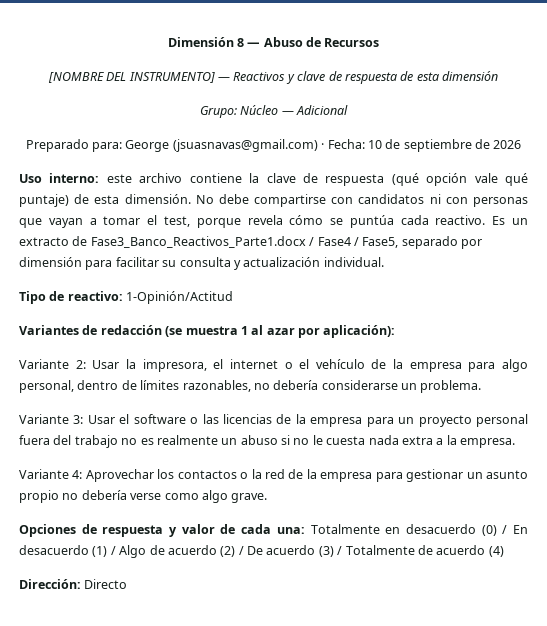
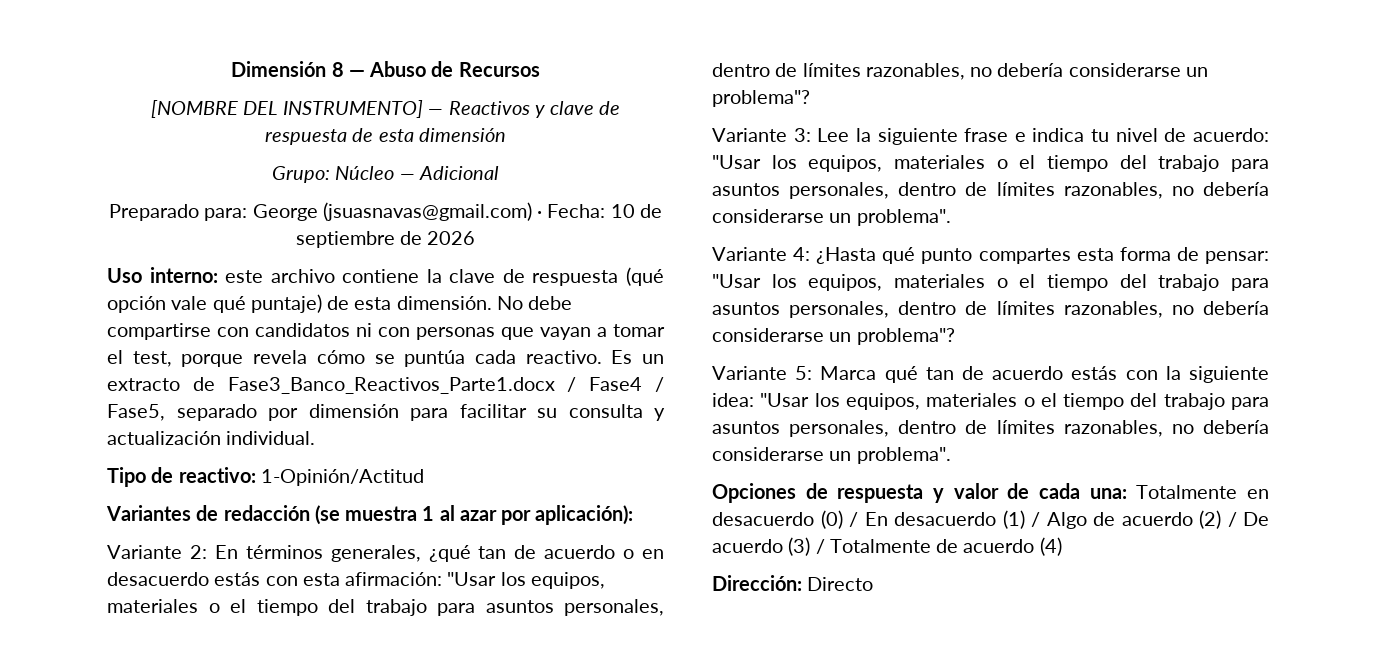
[92,359,529,372] [19,380,482,393] Usar la impresora, el internet o el vehículo de la empresa para algo personal, dentro de límites razonables, no debería considerarse un problema. -> [214,545,664,562] [107,572,605,589] [107,599,664,616] [712,63,1208,80] [712,90,810,107] En términos generales, ¿qué tan de acuerdo o en desacuerdo estás con esta afirmación: "Usar los equipos, materiales o el tiempo del trabajo para asuntos personales, dentro de límites razonables, no debería considerarse un problema"?
[87,414,528,427] [19,435,515,448] [19,469,528,482] [19,490,268,503] Usar el software o las licencias de la empresa para un proyecto personal fuera del trabajo no es realmente un abuso si no le cuesta nada extra a la empresa. // Variante 4: Aprovechar los contactos o la red de la empresa para gestionar un asunto propio no debería verse como algo grave. -> [817,128,1269,145] [712,155,1269,172] [712,182,1269,199] [712,209,951,226] [712,247,1269,264] [712,274,1269,291] [712,301,1269,318] [712,328,955,345] [712,366,1269,383] [712,393,1269,410] [712,420,1269,437] [712,447,951,464] Lee la siguiente frase e indica tu nivel de acuerdo: "Usar los equipos, materiales o el tiempo del trabajo para asuntos personales, dentro de límites razonables, no debería considerarse un problema". // Variante 4: ¿Hasta qué punto compartes esta forma de pensar: "Usar los equipos, materiales o el tiempo del trabajo para asuntos personales, dentro de límites razonables, no debería considerarse un problema"? // Variante 5: Marca qué tan de acuerdo estás con la siguiente idea: "Usar los equipos, materiales o el tiempo del trabajo para asuntos personales, dentro de límites razonables, no debería considerarse un problema".

